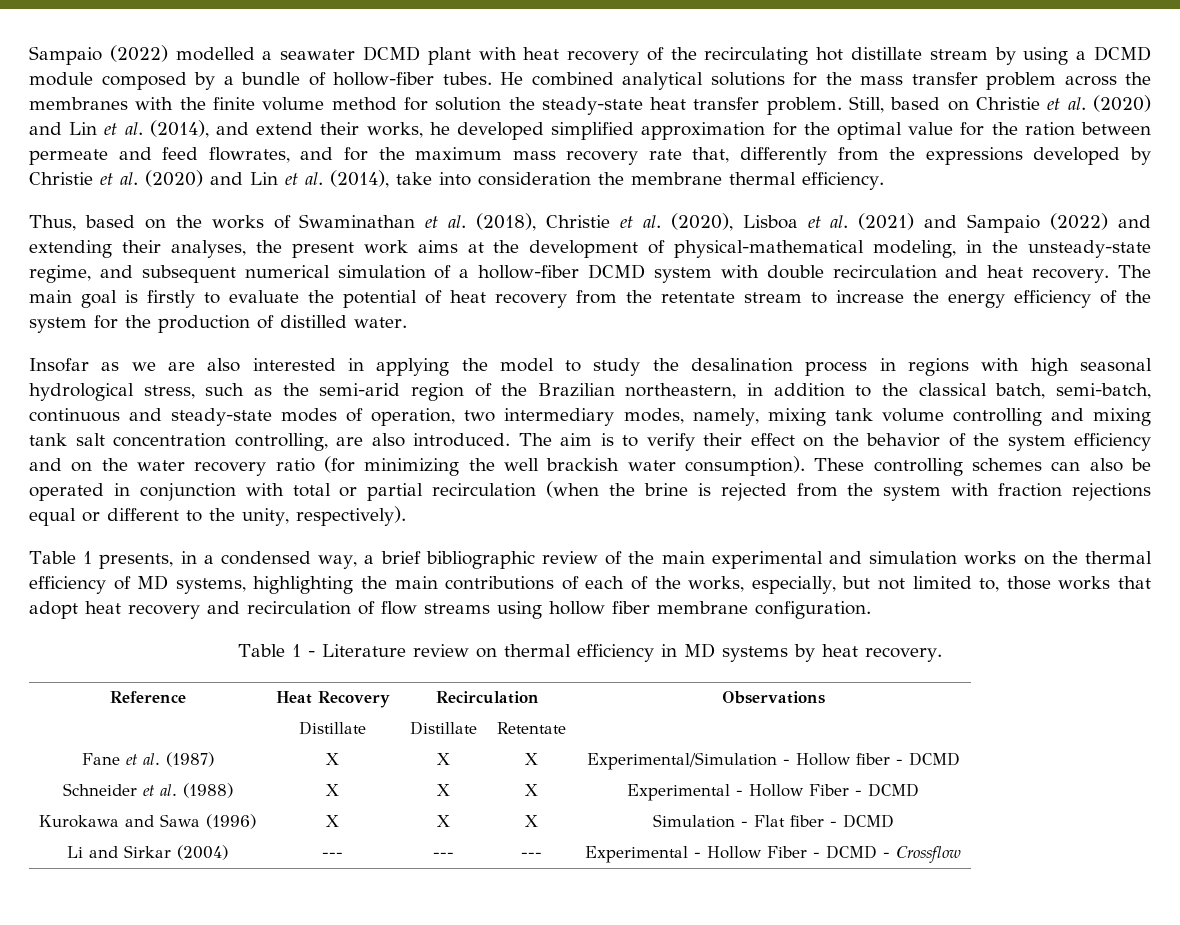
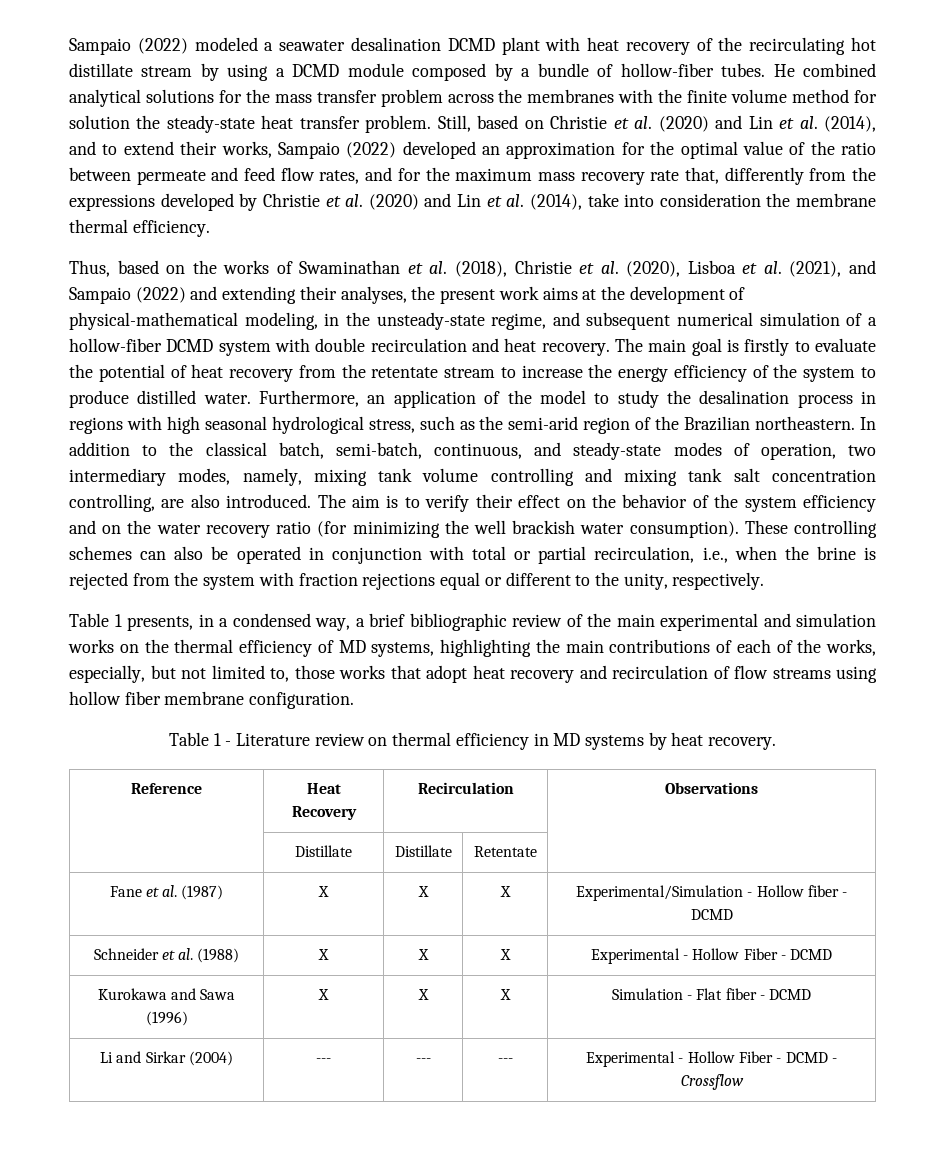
[29,45,255,65] Sampaio (2022) modelled -> [69,37,258,55] Sampaio (2022) modeled
(356, 54) none -> [350,37,441,51] desalination
(249, 128) none -> [102,144,118,155] to
[429,122,635,140] he developed simplified -> [277,141,500,159] Sampaio (2022) developed an
[960,122,1075,136] for the ration -> [789,141,876,155] of the ratio
[208,147,290,163] flowrates, -> [280,167,360,184] flow rates,
[858,213,915,230] (2021) -> [789,261,842,277] (2021),
[94,315,407,333] [29,358,450,376] for the production of distilled water. // Insofar as we are also interested in applying -> [860,367,876,378] [69,390,501,408] to produce distilled water. Furthermore, an application of
[625,383,764,399] northeastern, in -> [755,416,876,430] northeastern. In
[29,408,120,422] continuous -> [434,443,522,459] continuous,
[432,481,600,498] recirculation (when -> [594,546,777,563] recirculation, i.e., when
[295,506,406,526] respectively). -> [672,572,765,590] respectively.

